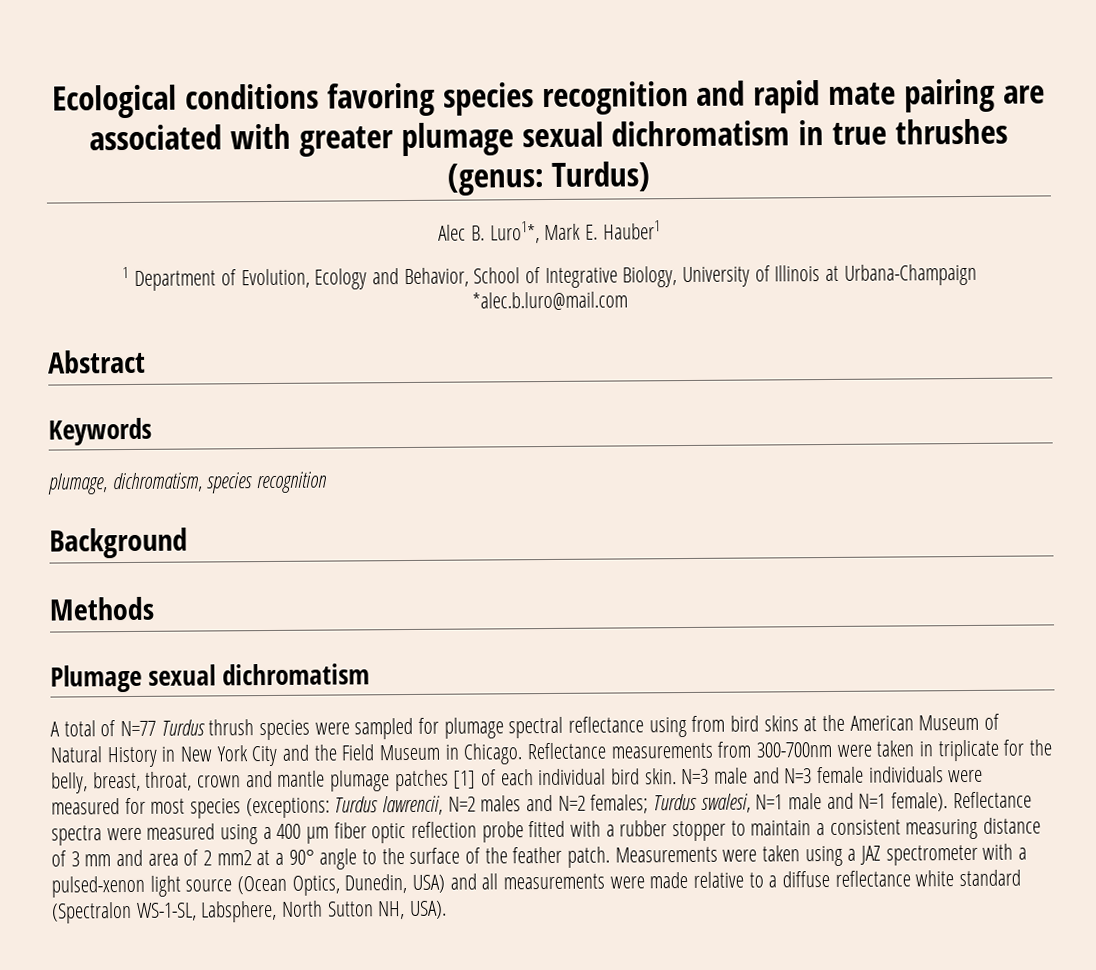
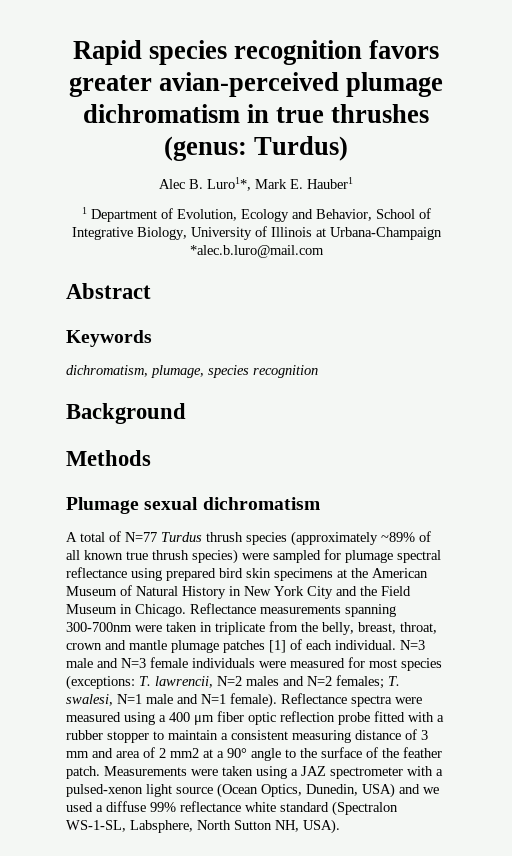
[51,78,1046,119] [88,121,604,157] Ecological conditions favoring species recognition and rapid mate pairing are associated with greater plumage sexual -> [72,40,440,65] [68,72,444,97] Rapid species recognition favors greater avian-perceived plumage
[47,472,203,495] plumage, dichromatism, -> [66,365,204,378] dichromatism, plumage,
(311, 730) none -> [291,531,431,546] [66,549,238,564] (approximately ~89% of all known true thrush species)
[691,715,799,732] from bird skins -> [166,568,333,581] prepared bird skin specimens
[717,741,752,758] from -> [345,604,396,617] spanning
[1003,739,1025,756] for -> [269,621,298,632] from
[538,768,677,786] individual bird skin. -> [335,640,396,650] individual.
[334,796,379,813] Turdus -> [139,676,151,686] T.
[653,793,698,811] Turdus -> [388,676,400,686] T.
[481,871,764,890] all measurements were made relative to -> [423,787,439,794] [66,802,93,812] we used
(831, 879) none -> [150,802,176,812] 99%

